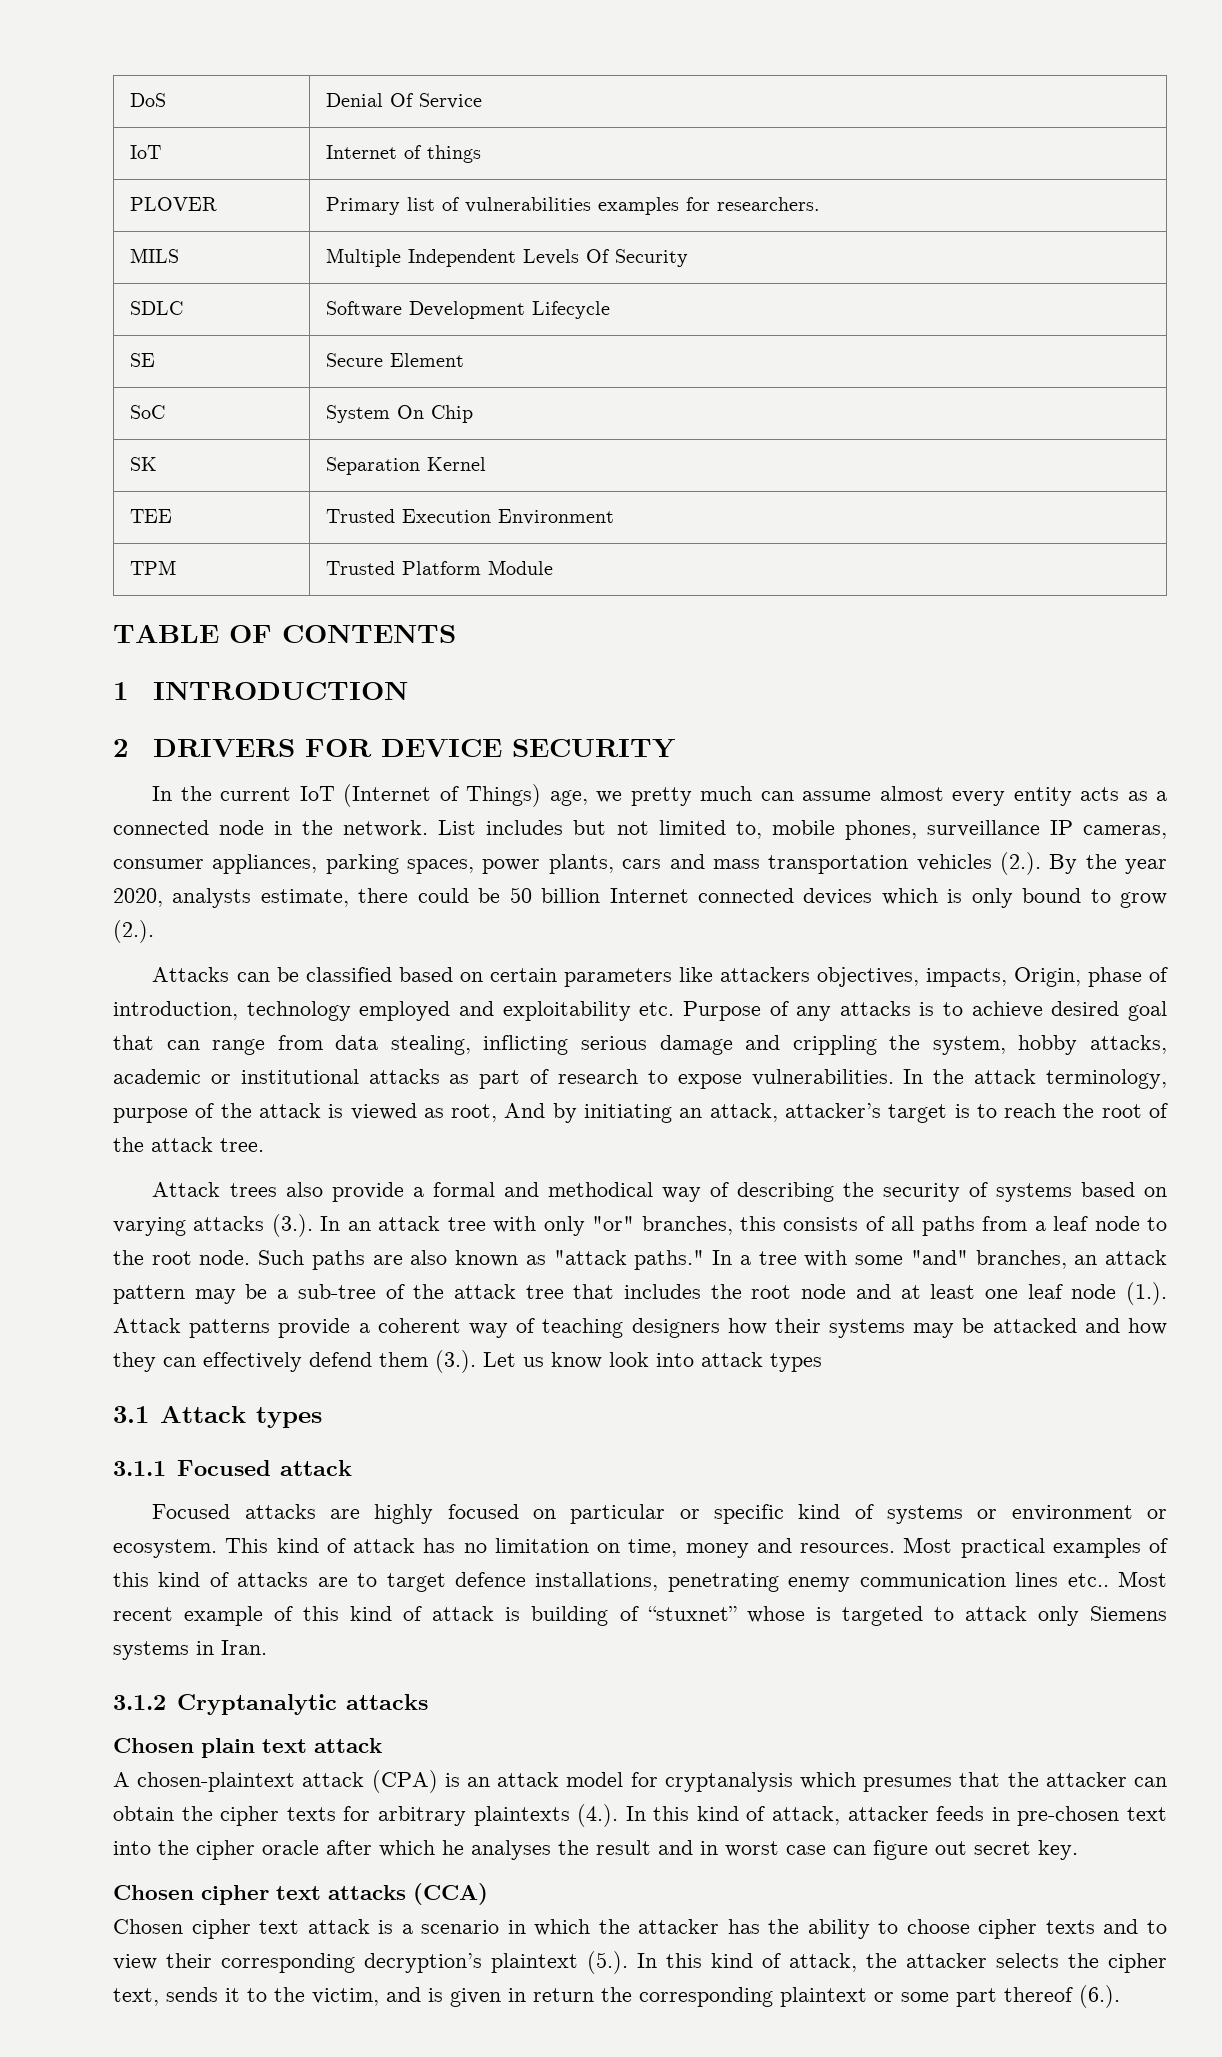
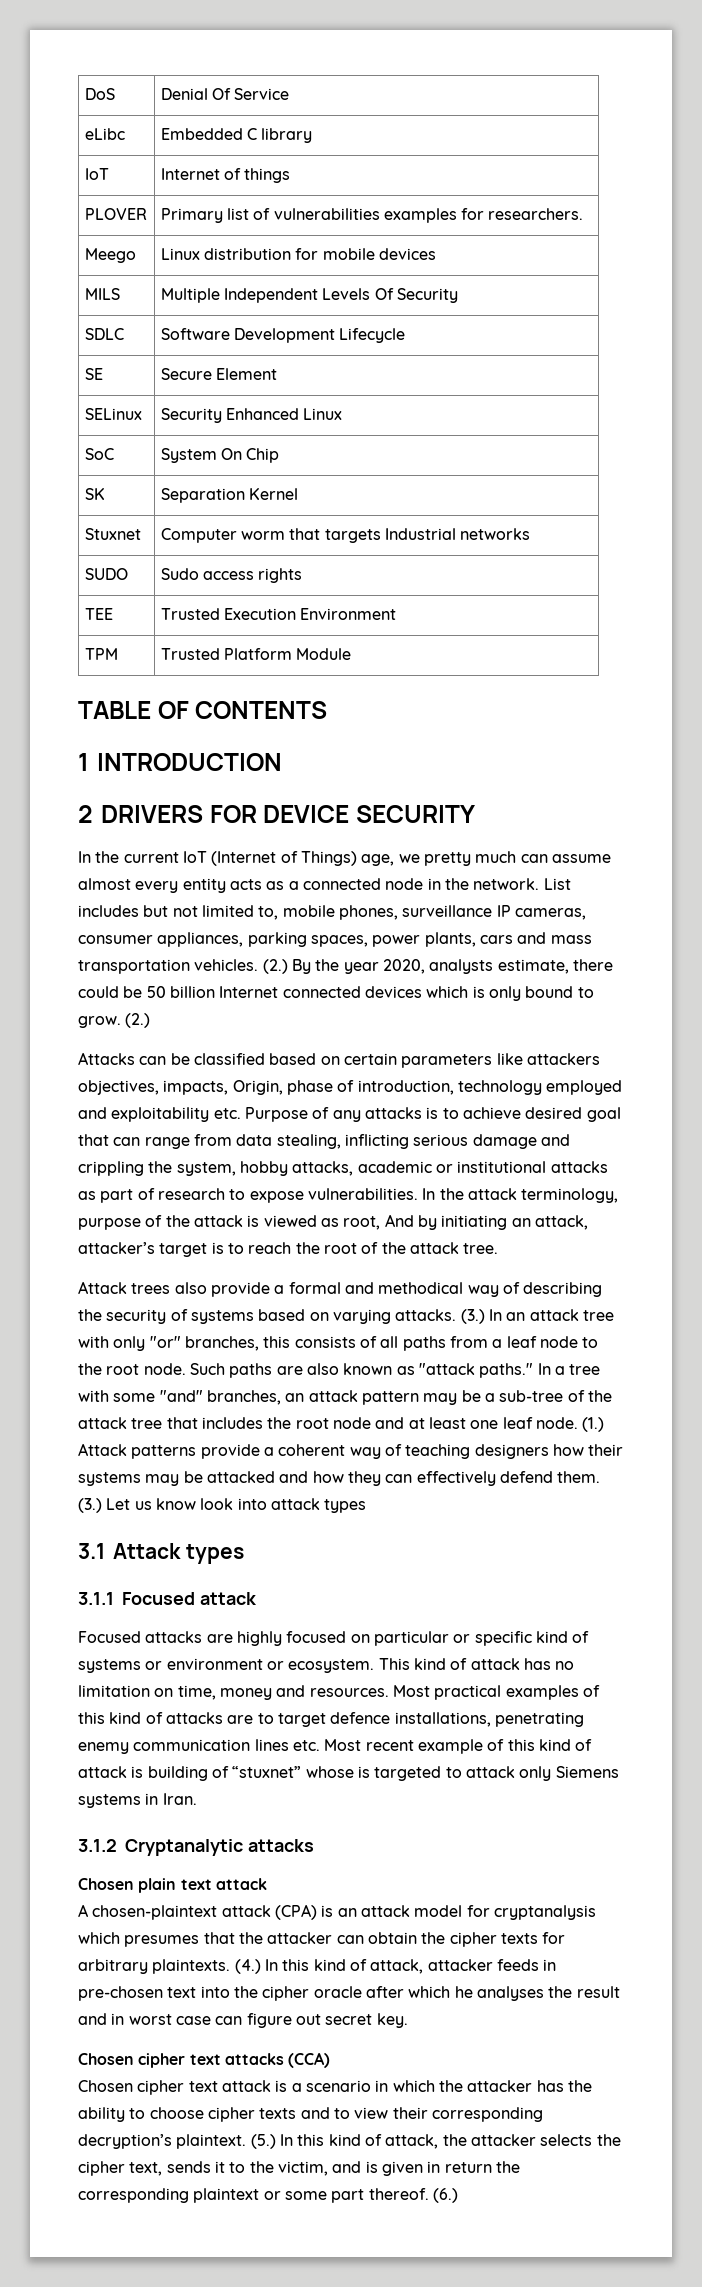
(482, 101) none -> [84,128,125,140] [160,128,313,143] // eLibc | Embedded C library
(820, 204) none -> [84,248,136,263] [160,248,436,260] // Meego | Linux distribution for mobile devices
(464, 360) none -> [84,408,142,420] [160,408,343,423] // SELinux | Security Enhanced Linux
(486, 464) none -> [84,528,141,540] [160,528,531,543] [84,568,128,580] [160,568,303,583] // Stuxnet | Computer worm that targets Industrial networks // SUDO | Sudo access rights
[916,852,1041,875] vehicles (2.). -> [194,959,288,974] vehicles. (2.)
[1120,892,1167,908] [113,920,154,943] grow (2.). -> [78,1013,151,1028] grow. (2.)
[193,1214,313,1237] attacks (3.). -> [395,1309,485,1324] attacks. (3.)
[1071,1282,1168,1305] node (1.). -> [535,1417,605,1432] node. (1.)
[379,1350,476,1373] them (3.). -> [557,1471,601,1483] [78,1498,102,1513] them. (3.)
[1067,1573,1109,1587] etc.. -> [292,1740,320,1751] etc.
[473,1804,619,1827] plaintexts (4.). -> [152,1959,261,1974] plaintexts. (4.)
[491,1951,628,1974] plaintext (5.). -> [176,2134,276,2149] plaintext. (5.)
[1004,1985,1120,2008] thereof (6.). -> [368,2188,458,2203] thereof. (6.)

